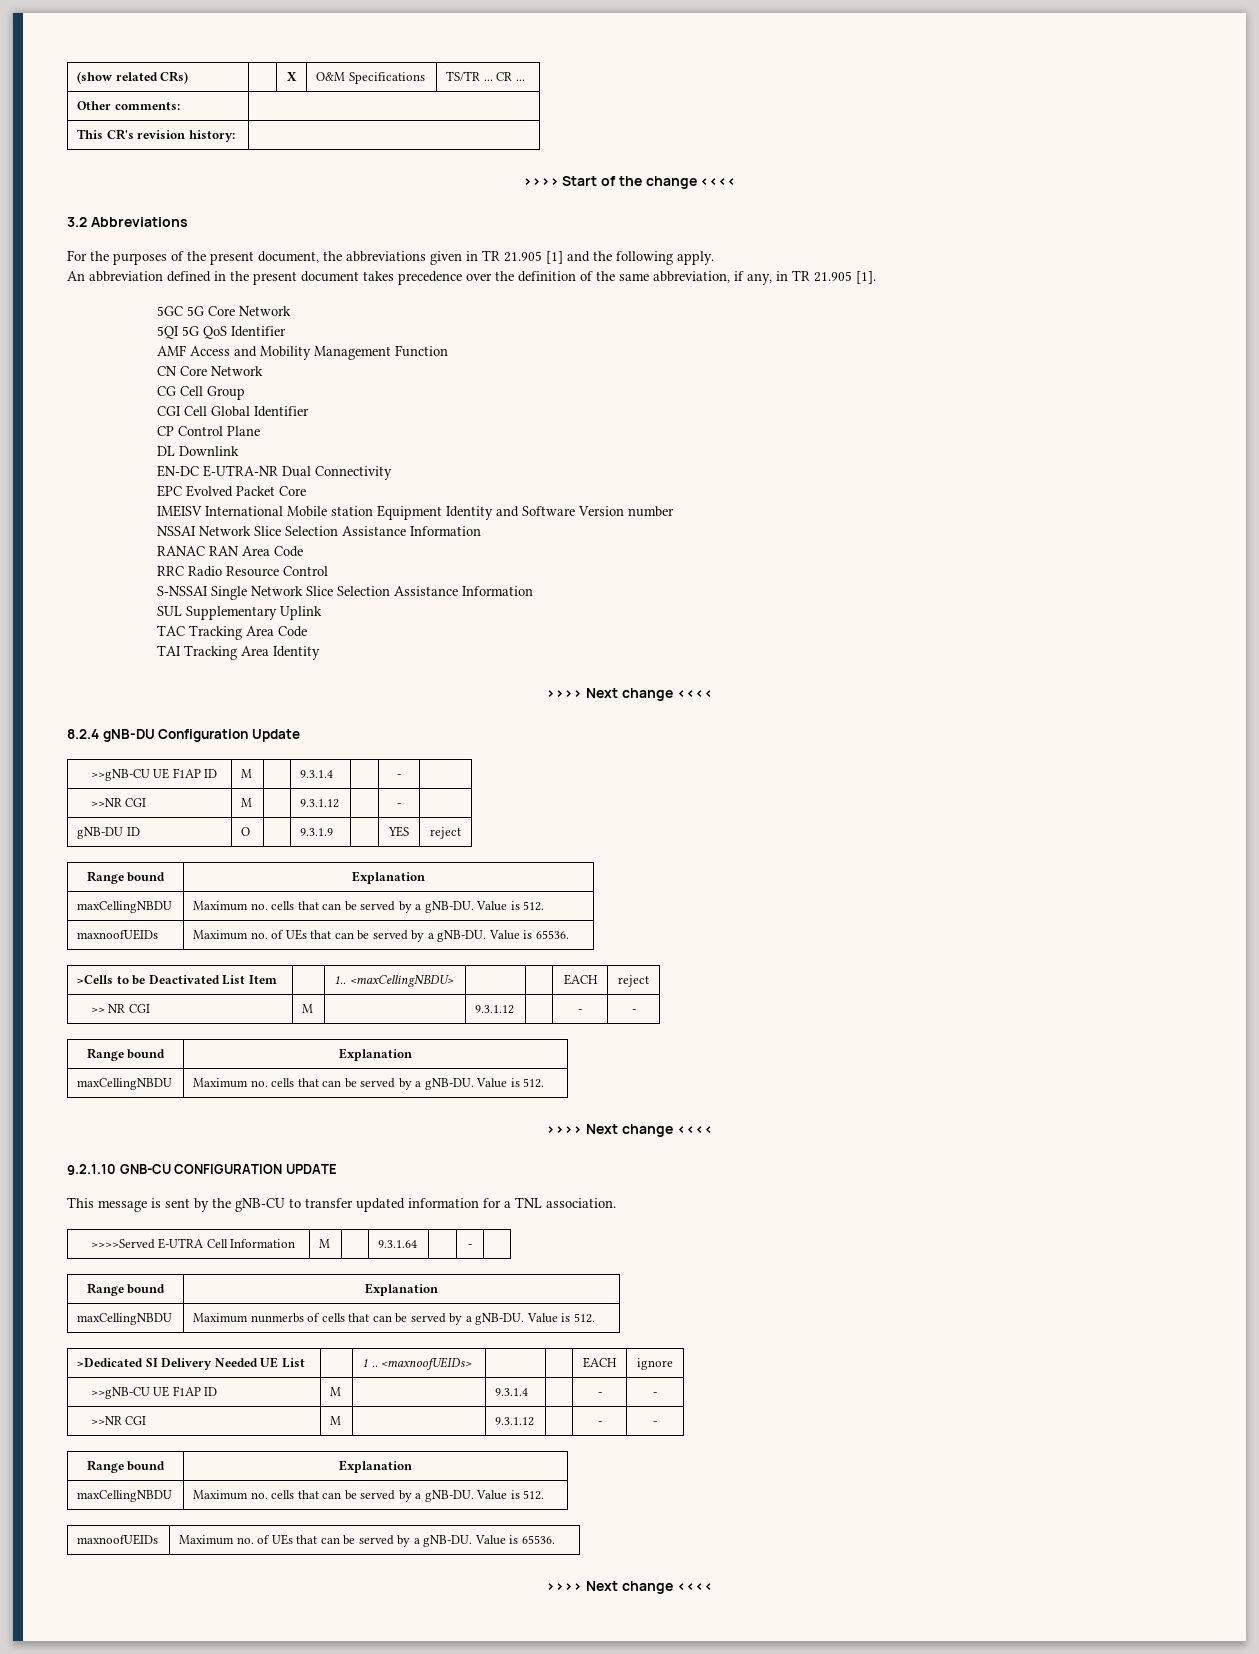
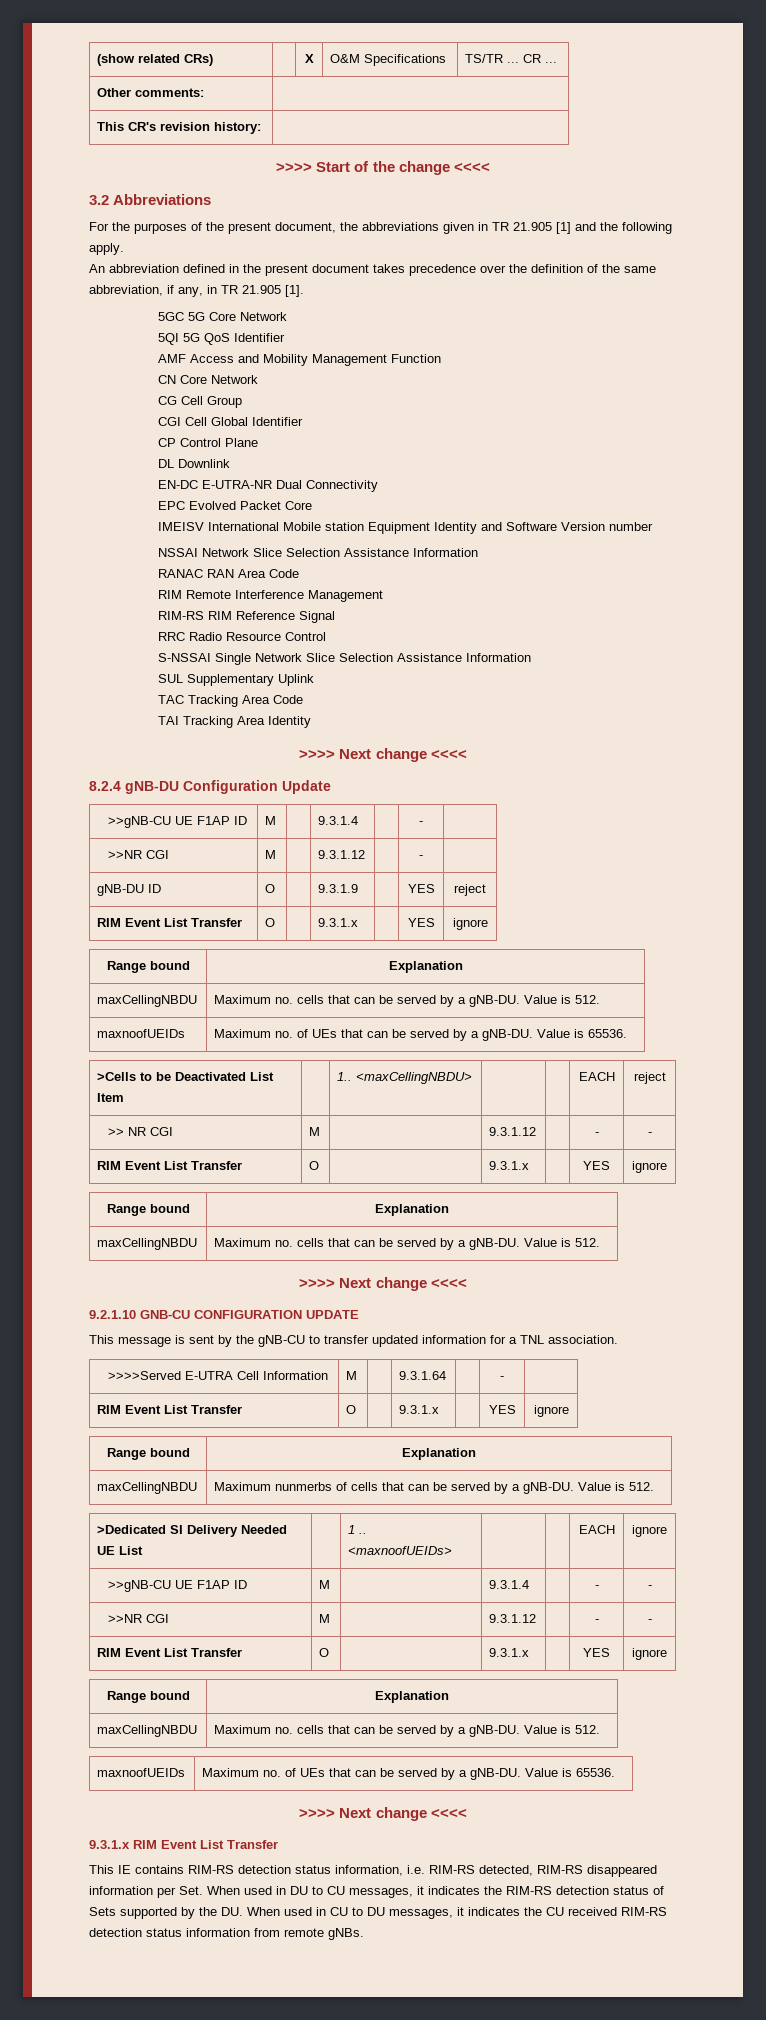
(304, 551) none -> [158,590,384,602] [158,611,336,623] // RIM Remote Interference Management // RIM-RS RIM Reference Signal
(461, 833) none -> [97,918,243,927] [265,918,276,927] [318,918,359,927] [407,918,435,927] [452,918,488,930] // RIM Event List Transfer | O | | 9.3.1.x | | YES | ignore
(636, 1011) none -> [97,1161,243,1170] [309,1161,320,1170] [489,1161,530,1170] [583,1161,610,1170] [632,1161,667,1173] // RIM Event List Transfer | O | | 9.3.1.x | | YES | ignore
(472, 1246) none -> [97,1405,243,1414] [346,1405,357,1414] [399,1405,440,1414] [488,1405,516,1414] [533,1405,569,1417] // RIM Event List Transfer | O | | 9.3.1.x | | YES | ignore
(657, 1423) none -> [97,1648,243,1657] [319,1648,330,1657] [489,1648,530,1657] [583,1648,610,1657] [632,1648,667,1660] // RIM Event List Transfer | O | | 9.3.1.x | | YES | ignore
(713, 1587) none -> [89,1840,278,1849] [89,1865,657,1877] [89,1886,664,1898] [89,1907,667,1919] [89,1928,364,1940] // 9.3.1.x RIM Event List Transfer // This IE contains RIM-RS detection status information, i.e. RIM-RS detected, RIM-RS disappeared information per Set. When used in DU to CU messages, it indicates the RIM-RS detection status of Sets supported by the DU. When used in CU to DU messages, it indicates the CU received RIM-RS detection status information from remote gNBs.

